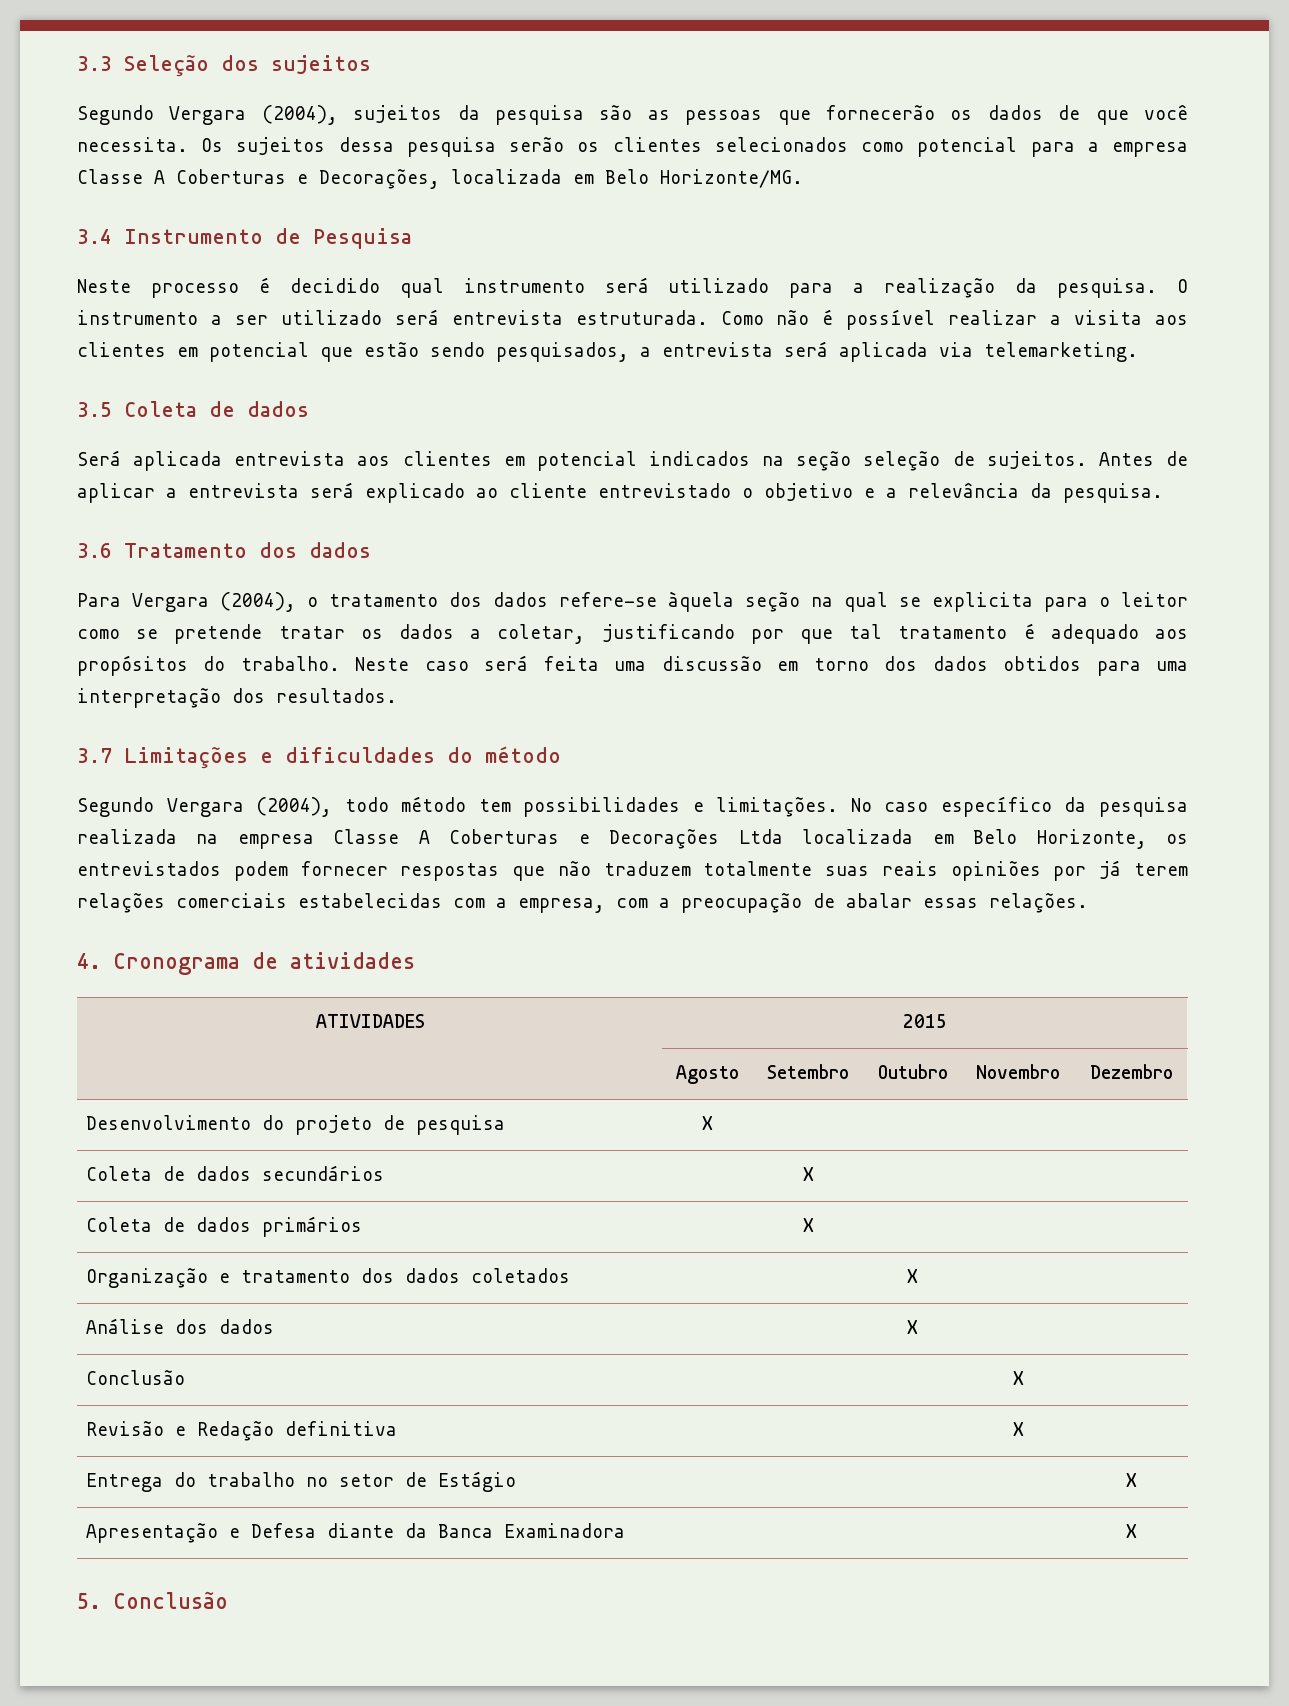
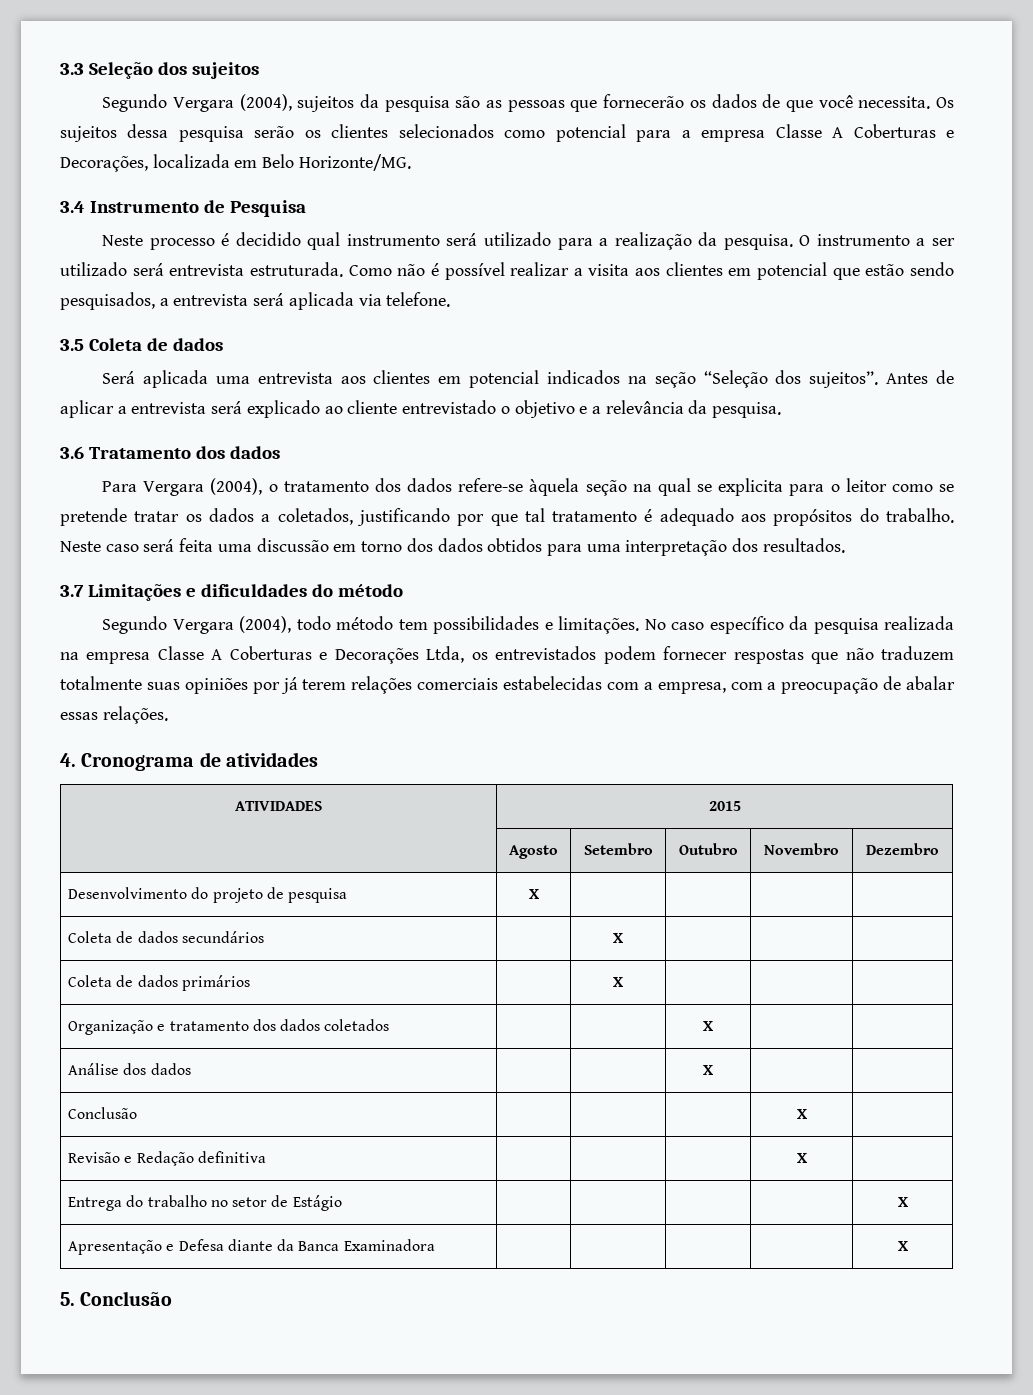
[984,342,1138,362] telemarketing. -> [386,292,451,307] telefone.
(223, 461) none -> [215,376,250,384] uma
[863,451,1087,471] seleção de sujeitos. -> [703,370,879,388] “Seleção dos sujeitos”.
[497,624,586,644] coletar, -> [277,508,353,525] coletados,
[738,829,1147,849] Ltda localizada em Belo Horizonte, -> [426,646,465,663] Ltda,
[881,861,938,876] reais -> (180, 686) none

